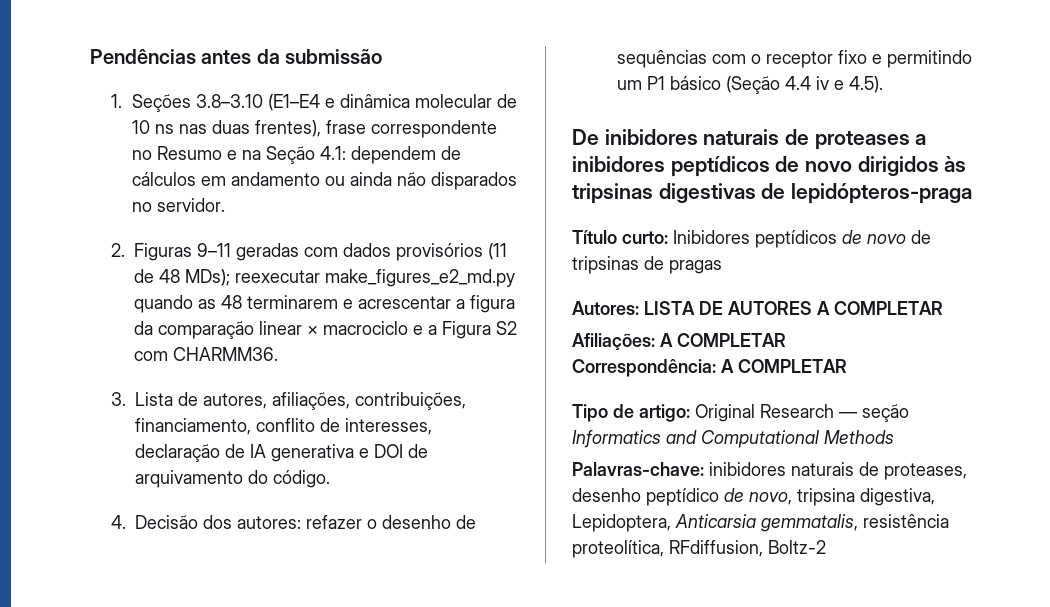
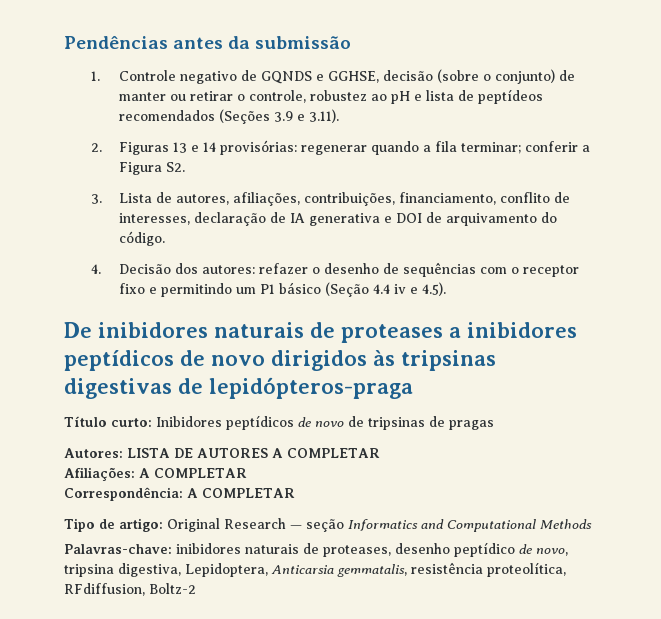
[131,94,517,112] [131,120,497,138] [131,146,461,164] [131,172,517,190] [131,198,225,212] [110,243,507,261] [133,269,515,287] [133,295,515,313] [133,321,517,339] [133,347,278,361] Seções 3.8–3.10 (E1–E4 e dinâmica molecular de 10 ns nas duas frentes), frase correspondente no Resumo e na Seção 4.1: dependem de cálculos em andamento ou ainda não disparados no servidor. // 2. Figuras 9–11 geradas com dados provisórios (11 de 48 MDs); reexecutar make_figures_e2_md.py quando as 48 terminarem e acrescentar a figura da comparação linear × macrociclo e a Figura S2 com CHARMM36. -> [118,69,575,84] [118,89,543,104] [118,109,339,124] [91,140,590,155] [118,162,185,175] Controle negativo de GQNDS e GGHSE, decisão (sobre o conjunto) de manter ou retirar o controle, robustez ao pH e lista de peptídeos recomendados (Seções 3.9 e 3.11). // 2. Figuras 13 e 14 provisórias: regenerar quando a fila terminar; conferir a Figura S2.

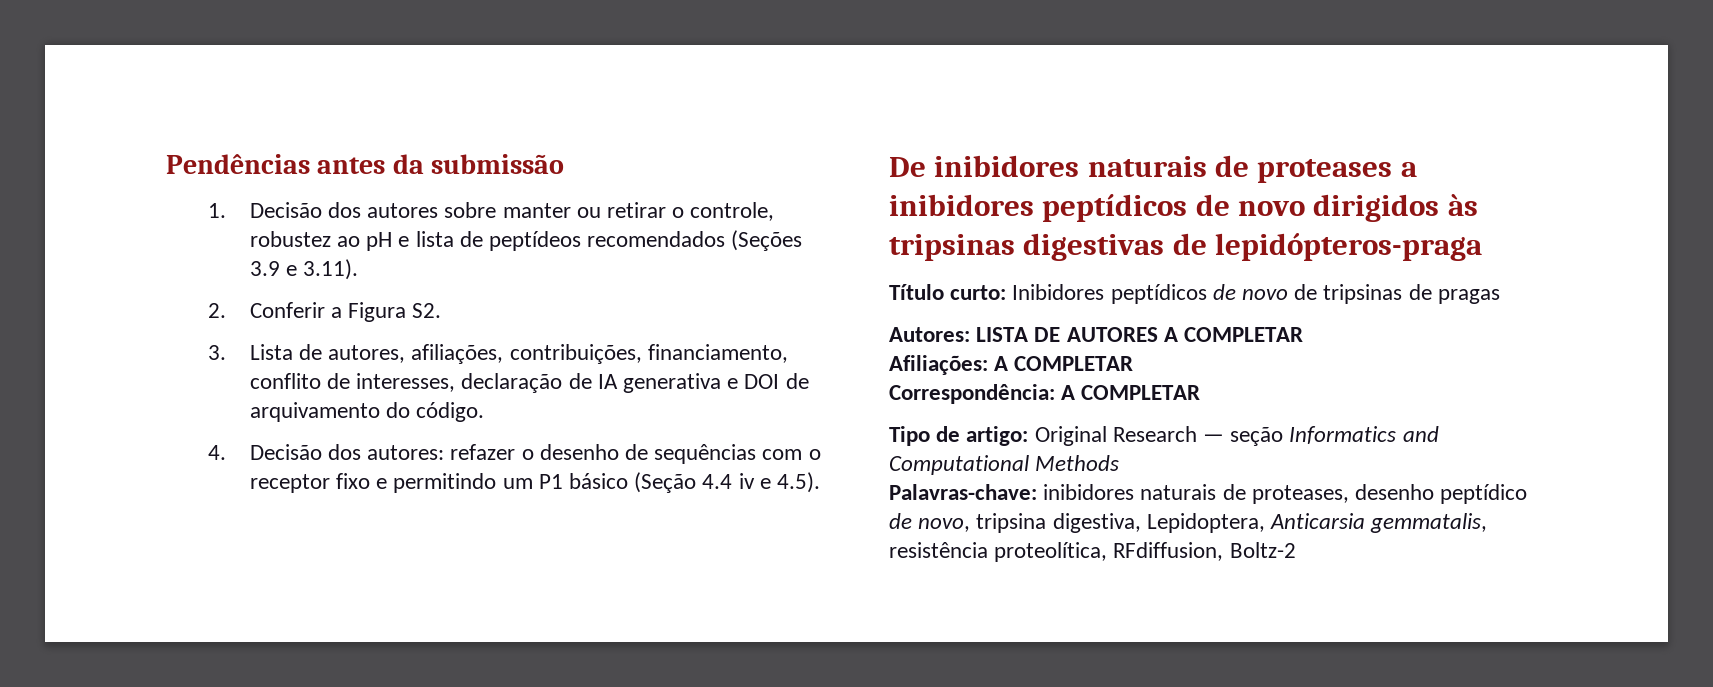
[118,69,575,84] Controle negativo de GQNDS e GGHSE, decisão (sobre o conjunto) de -> [249,202,497,218] Decisão dos autores sobre
[118,140,578,155] Figuras 13 e 14 provisórias: regenerar quando a fila terminar; conferir -> [249,302,325,318] Conferir

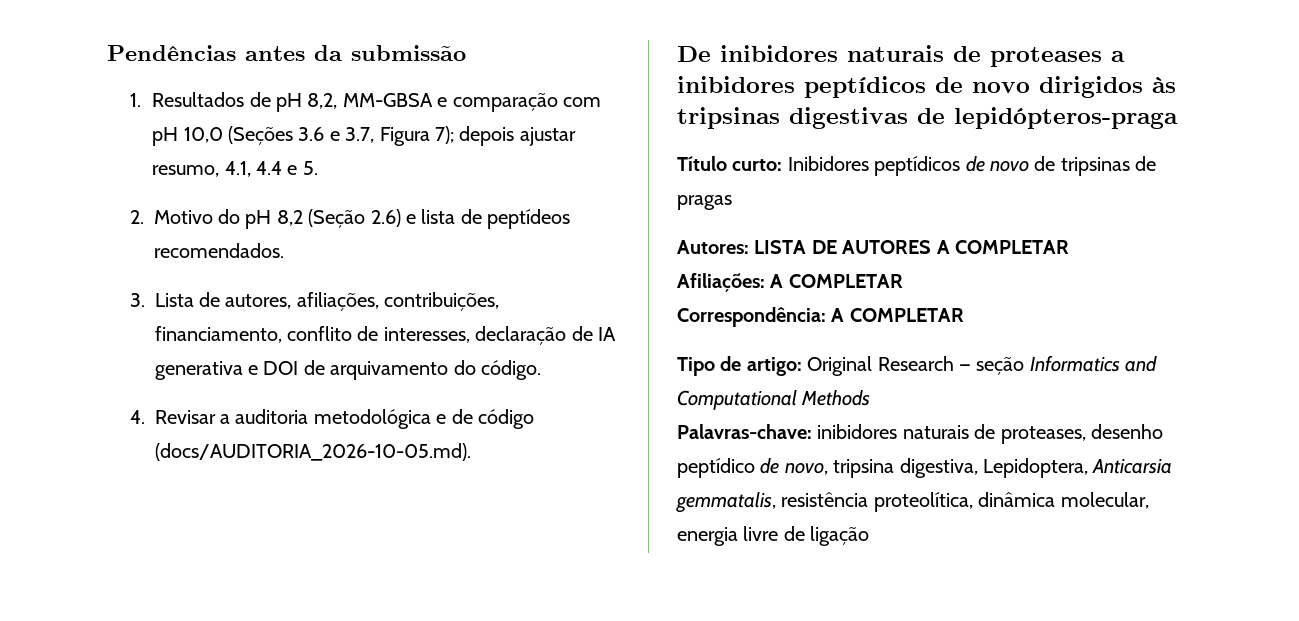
[249,202,775,221] [249,230,803,251] [249,259,359,280] [207,302,442,322] Decisão dos autores sobre manter ou retirar o controle, robustez ao pH e lista de peptídeos recomendados (Seções 3.9 e 3.11). // 2. Conferir a Figura S2. -> [152,92,601,112] [152,126,576,146] [152,161,318,177] [129,209,571,229] [153,243,284,258] Resultados de pH 8,2, MM-GBSA e comparação com pH 10,0 (Seções 3.6 e 3.7, Figura 7); depois ajustar resumo, 4.1, 4.4 e 5. // 2. Motivo do pH 8,2 (Seção 2.6) e lista de peptídeos recomendados.
[249,444,821,464] [249,472,821,493] Decisão dos autores: refazer o desenho de sequências com o receptor fixo e permitindo um P1 básico (Seção 4.4 iv e 4.5). -> [154,409,534,429] [154,443,471,461] Revisar a auditoria metodológica e de código (docs/AUDITORIA_2026-10-05.md).
[1113,542,1296,561] RFdiffusion, Boltz-2 -> [978,492,1149,509] [677,526,870,546] dinâmica molecular, energia livre de ligação

